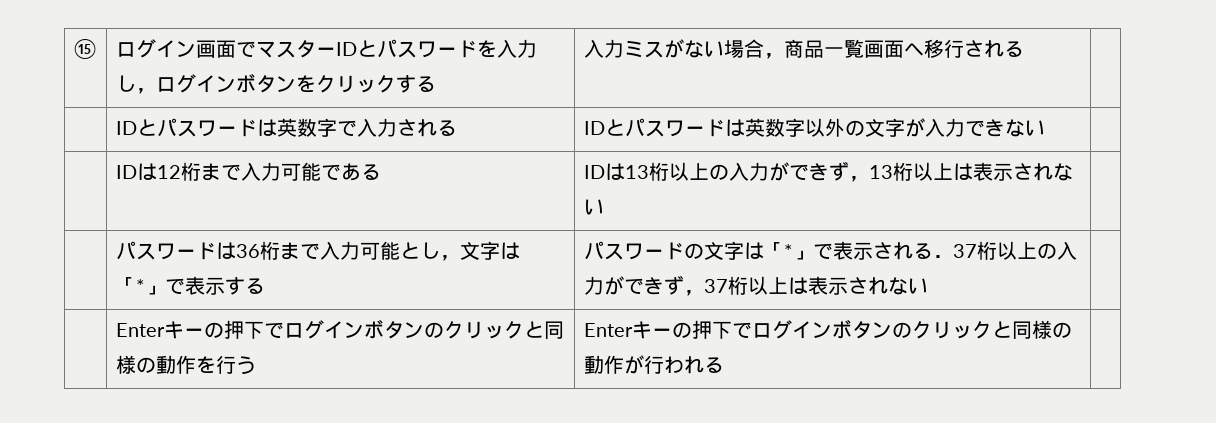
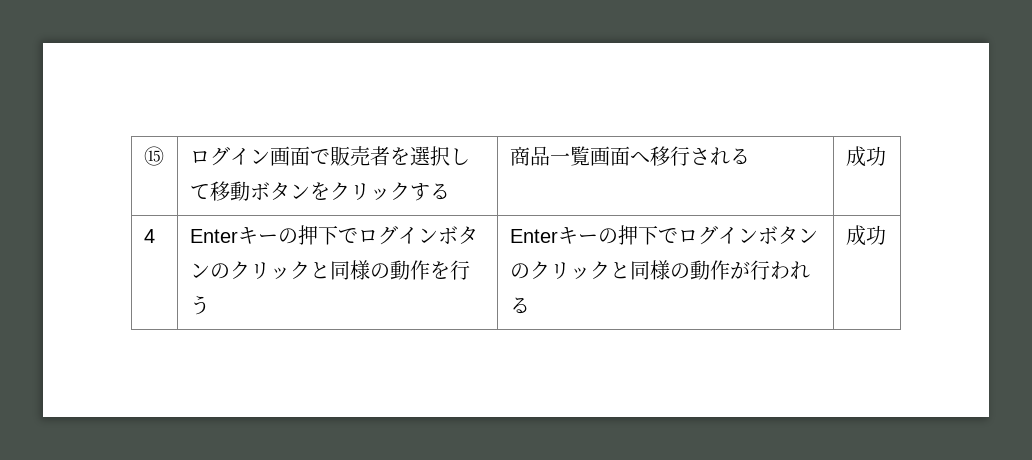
[255,39,537,58] [115,74,236,94] マスターIDとパスワードを入力し，ログイン -> [329,146,470,166] [189,181,250,201] 販売者を選択して移動
[583,39,784,59] 入力ミスがない場合， -> (450, 191) none
[115,118,457,137] [583,118,1045,137] [115,162,381,181] [583,161,1073,182] [583,199,604,215] [115,241,520,261] [115,276,265,295] [583,241,1077,260] [583,275,928,296] // | IDとパスワードは英数字で入力される | IDとパスワードは英数字以外の文字が入力できない | // | IDは12桁まで入力可能である | IDは13桁以上の入力ができず，13桁以上は表示されない | // | パスワードは36桁まで入力可能とし，文字は「*」で表示する | パスワードの文字は「*」で表示される．37桁以上の入力ができず，37桁以上は表示されない | // -> [845,146,886,167] [143,229,155,243] 成功 // 4
(724, 365) none -> [845,225,886,246] 成功

